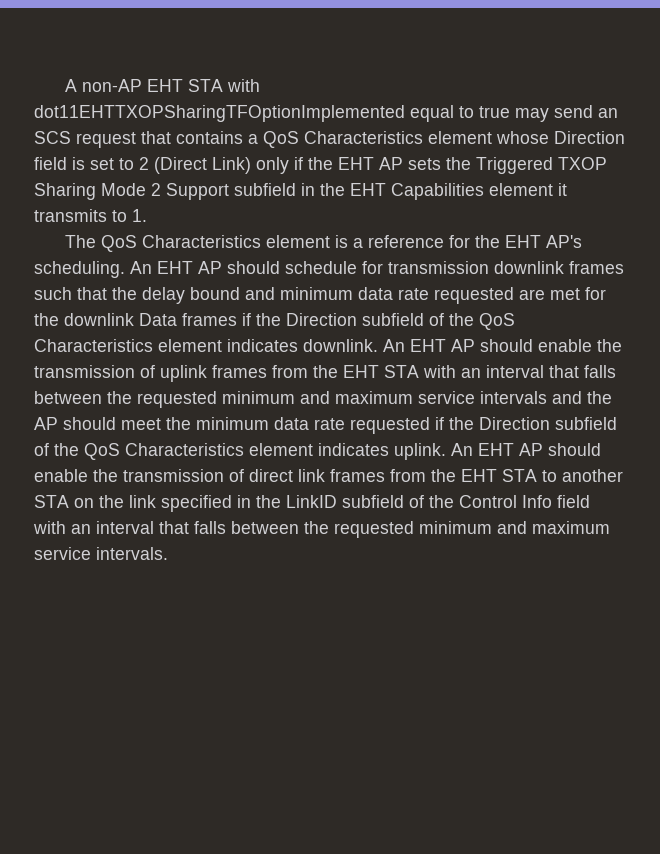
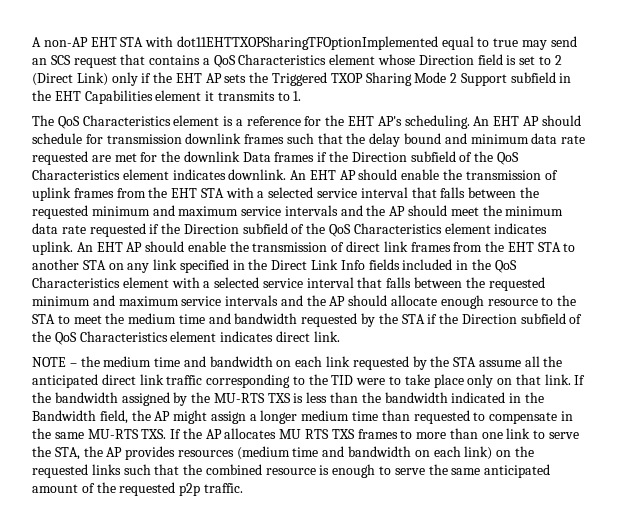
[461,368,481,378] an -> [257,187,358,198] a selected service
[99,495,124,508] the -> [127,263,150,273] any
[286,495,590,508] [33,521,91,534] LinkID subfield of the Control Info field with an -> [271,259,517,273] [32,277,303,288] Direct Link Info fields included in the QoS Characteristics element with a selected service
[96,547,168,560] intervals. -> [225,295,577,309] [32,313,583,327] [32,331,340,345] [32,356,563,370] [32,374,586,388] [32,392,544,406] [32,410,573,424] [32,428,580,439] [32,446,534,460] [32,464,551,478] [32,482,243,496] intervals and the AP should allocate enough resource to the STA to meet the medium time and bandwidth requested by the STA if the Direction subfield of the QoS Characteristics element indicates direct link. // NOTE – the medium time and bandwidth on each link requested by the STA assume all the anticipated direct link traffic corresponding to the TID were to take place only on that link. If the bandwidth assigned by the MU-RTS TXS is less than the bandwidth indicated in the Bandwidth field, the AP might assign a longer medium time than requested to compensate in the same MU-RTS TXS. If the AP allocates MU RTS TXS frames to more than one link to serve the STA, the AP provides resources (medium time and bandwidth on each link) on the requested links such that the combined resource is enough to serve the same anticipated amount of the requested p2p traffic.

